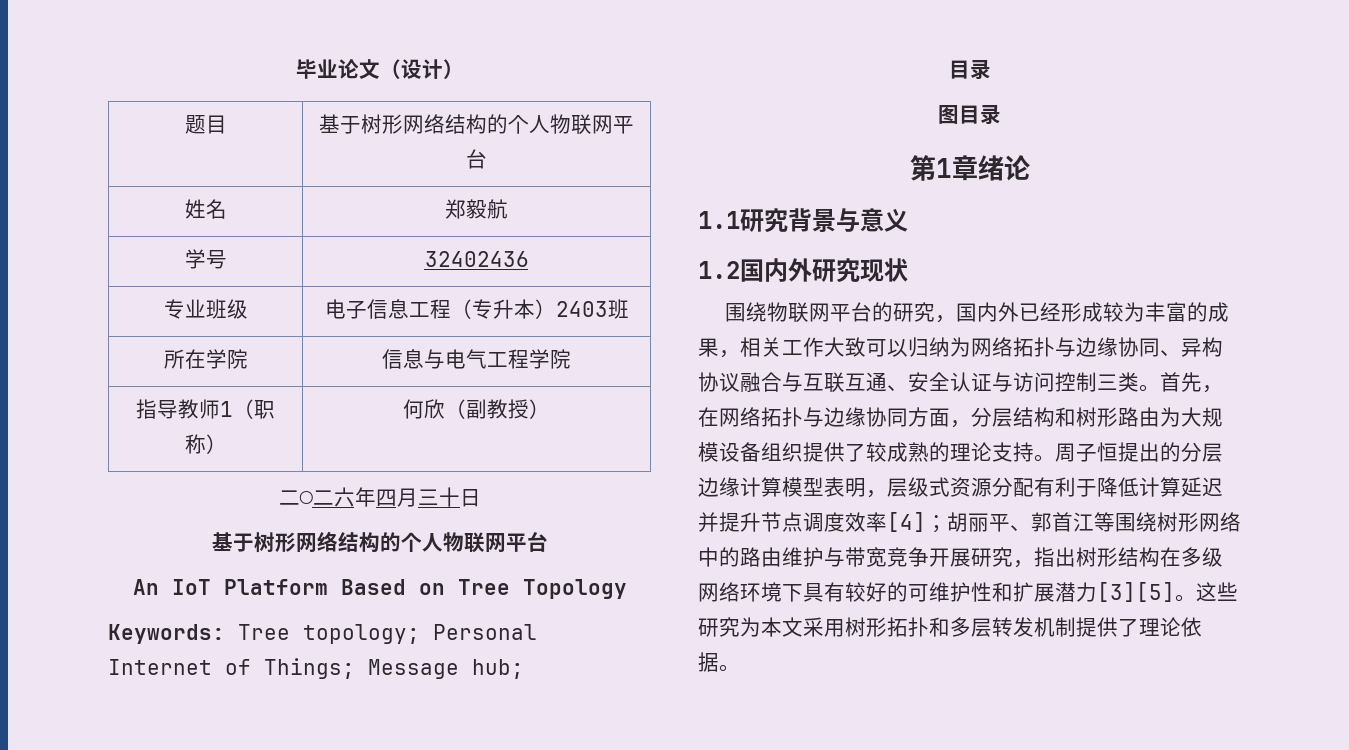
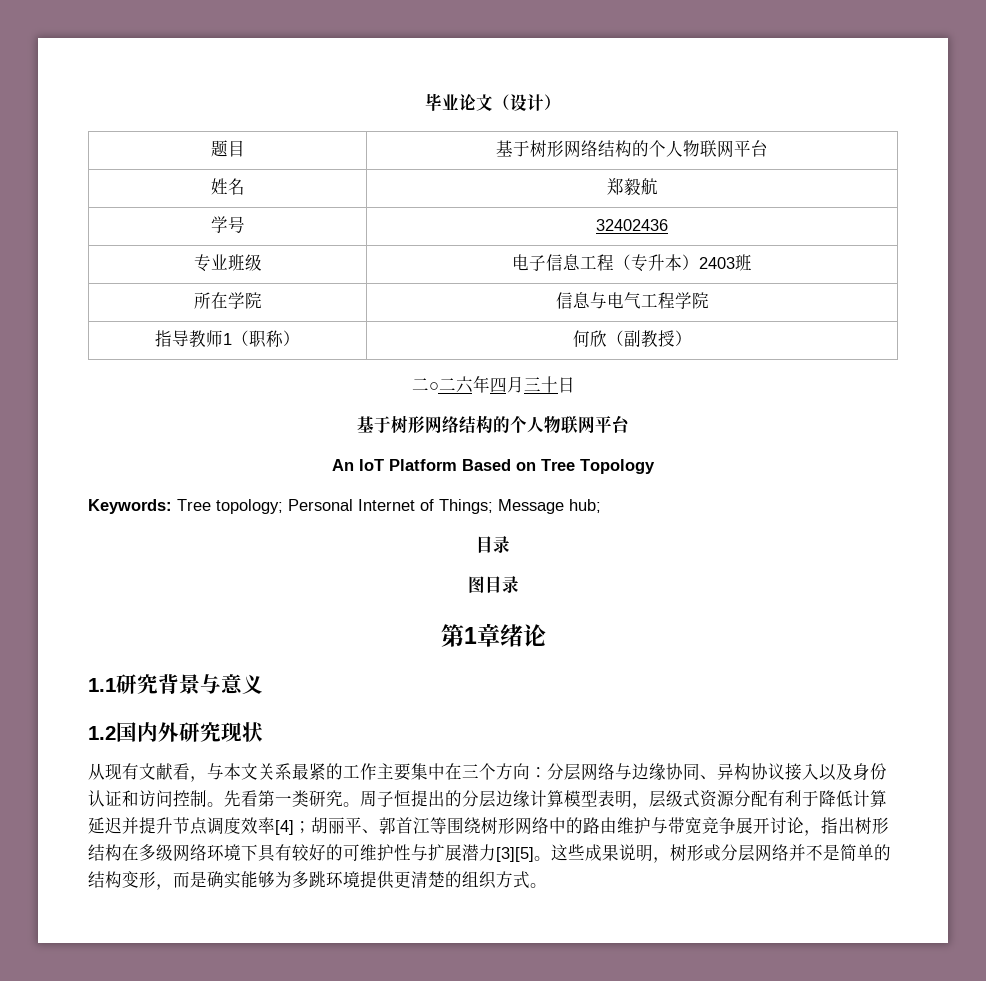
[725,302,1230,323] [698,337,1055,358] 围绕物联网平台的研究，国内外已经形成较为丰富的成果，相关工作大致可以归纳为网络拓扑 -> [88,763,615,782] 从现有文献看，与本文关系最紧的工作主要集中在三个方向：分层网络
[740,372,1223,393] [698,407,1223,428] [698,442,1034,462] 融合与互联互通、安全认证与访问控制三类。首先，在网络拓扑与边缘协同方面，分层结构和树形路由为大规模设备组织提供了较成熟的理论支持 -> [785,763,887,781] [88,790,343,807] 接入以及身份认证和访问控制。先看第一类研究
[929,547,1013,567] 开展研究 -> [736,817,804,834] 展开讨论
[992,582,1013,602] 和 -> [411,844,428,861] 与
[698,617,1202,637] [698,652,719,672] 研究为本文采用树形拓扑和多层转发机制提供了理论依据 -> [585,844,891,863] [88,871,530,890] 成果说明，树形或分层网络并不是简单的结构变形，而是确实能够为多跳环境提供更清楚的组织方式

